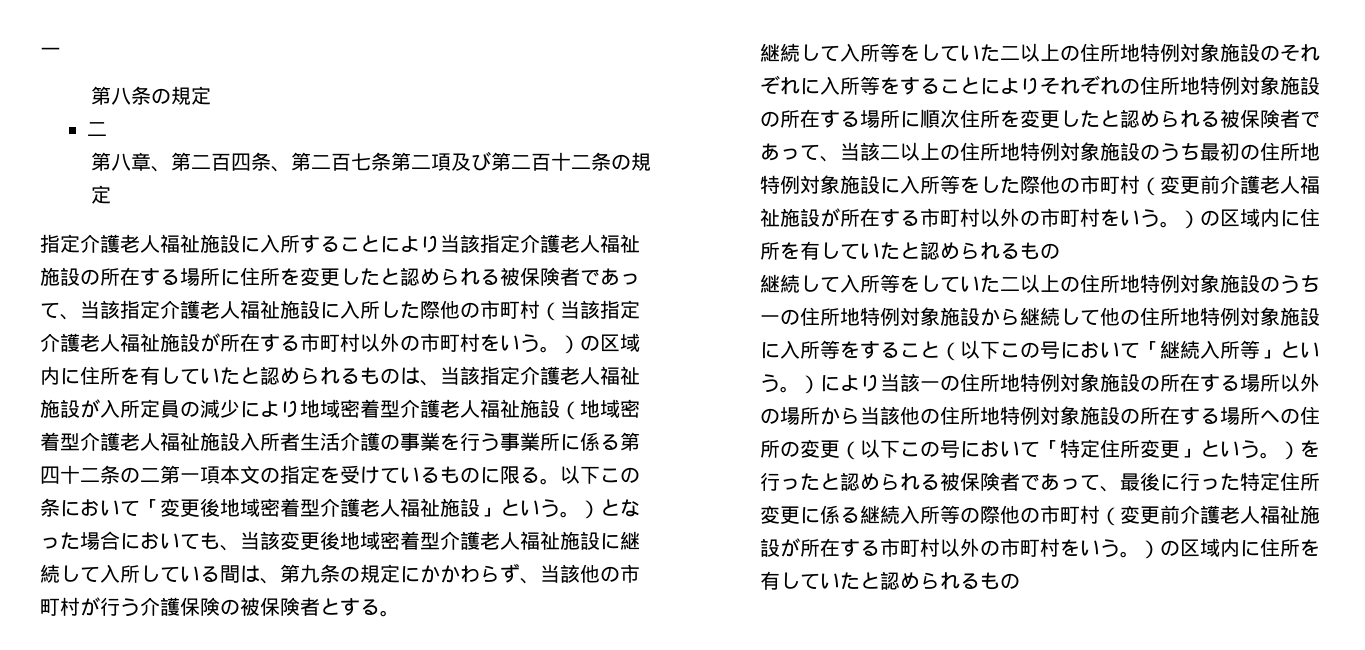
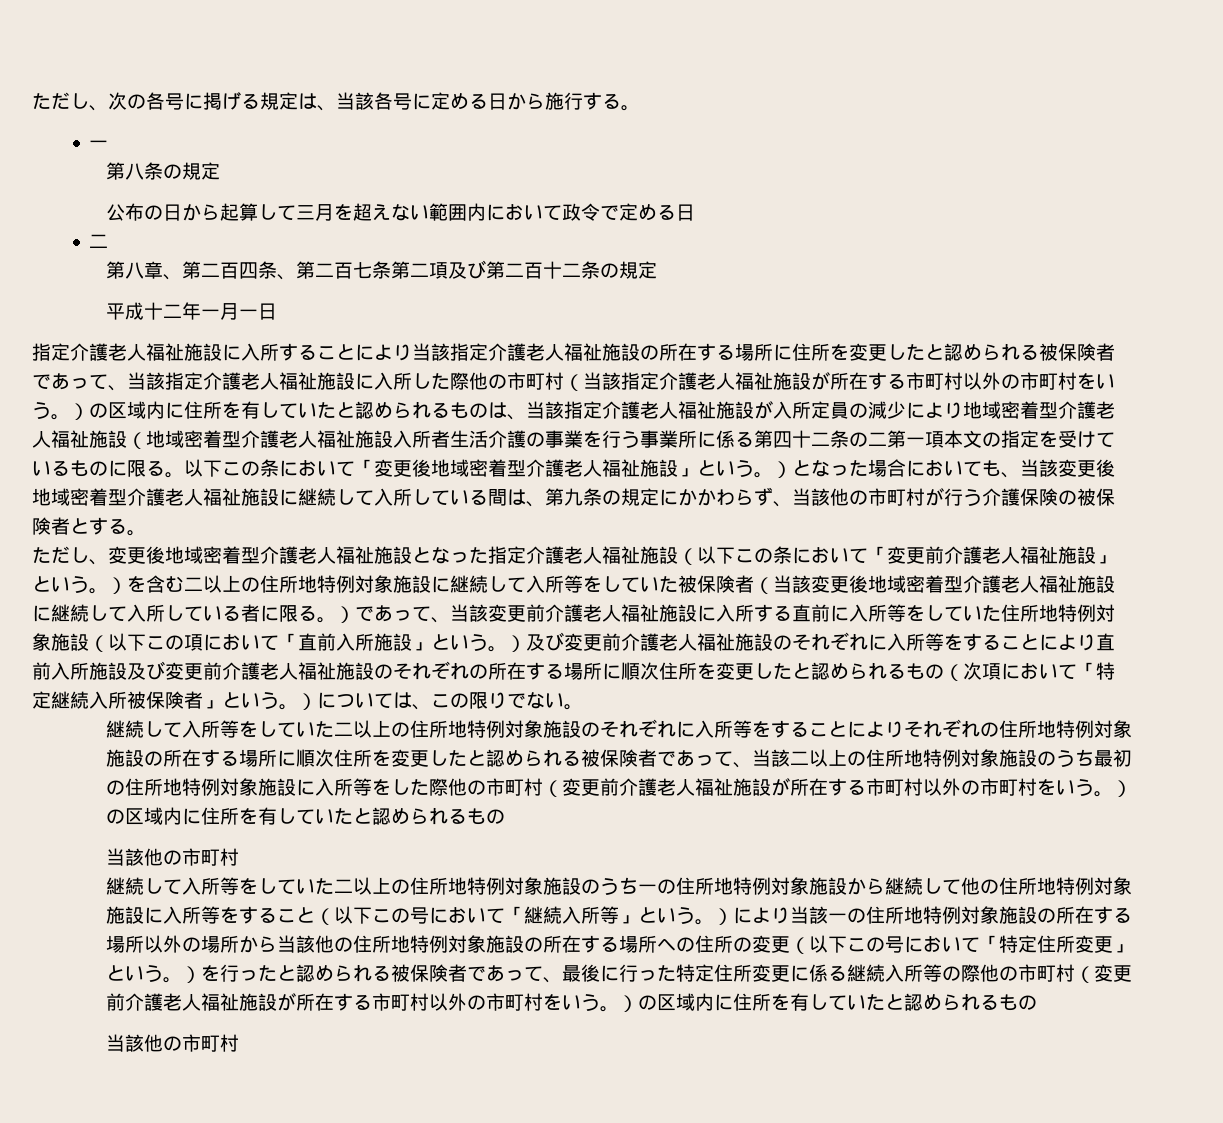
[40,47,61,57] [90,86,211,105] 一 // 第八条の規定 -> [32,92,640,111] [89,140,109,149] [105,162,220,180] [105,203,695,221] ただし、次の各号に掲げる規定は、当該各号に定める日から施行する。 // 一 // 第八条の規定 // 公布の日から起算して三月を超えない範囲内において政令で定める日
(111, 194) none -> [105,302,277,320] // 平成十二年一月一日
(400, 613) none -> [32,546,1115,565] [32,575,1115,594] [32,604,1115,623] [32,632,1115,652] [32,661,1115,681] [32,691,583,710] // ただし、変更後地域密着型介護老人福祉施設となった指定介護老人福祉施設（以下この条において「変更前介護老人福祉施設」という。）を含む二以上の住所地特例対象施設に継続して入所等をしていた被保険者（当該変更後地域密着型介護老人福祉施設に継続して入所している者に限る。）であって、当該変更前介護老人福祉施設に入所する直前に入所等をしていた住所地特例対象施設（以下この項において「直前入所施設」という。）及び変更前介護老人福祉施設のそれぞれに入所等をすることにより直前入所施設及び変更前介護老人福祉施設のそれぞれの所在する場所に順次住所を変更したと認められるもの（次項において「特定継続入所被保険者」という。）については、この限りでない。
(1060, 251) none -> [105,848,239,866] // 当該他の市町村
(1020, 581) none -> [105,1034,239,1052] // 当該他の市町村

